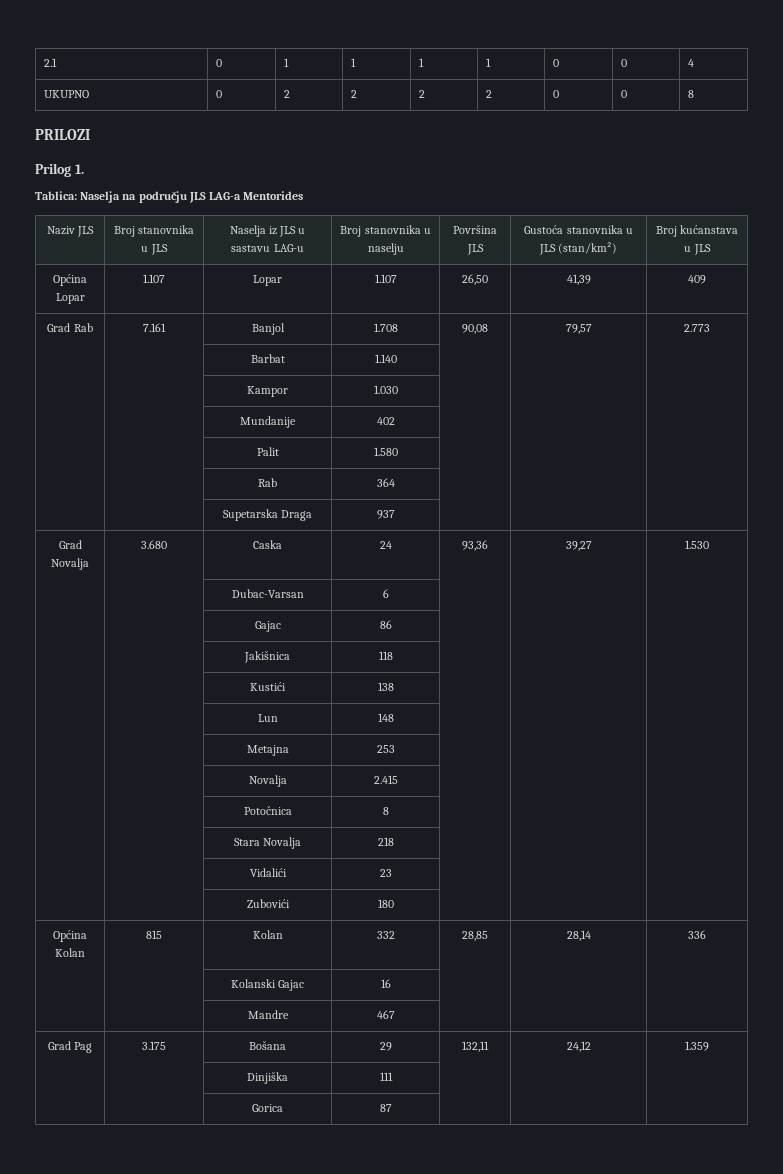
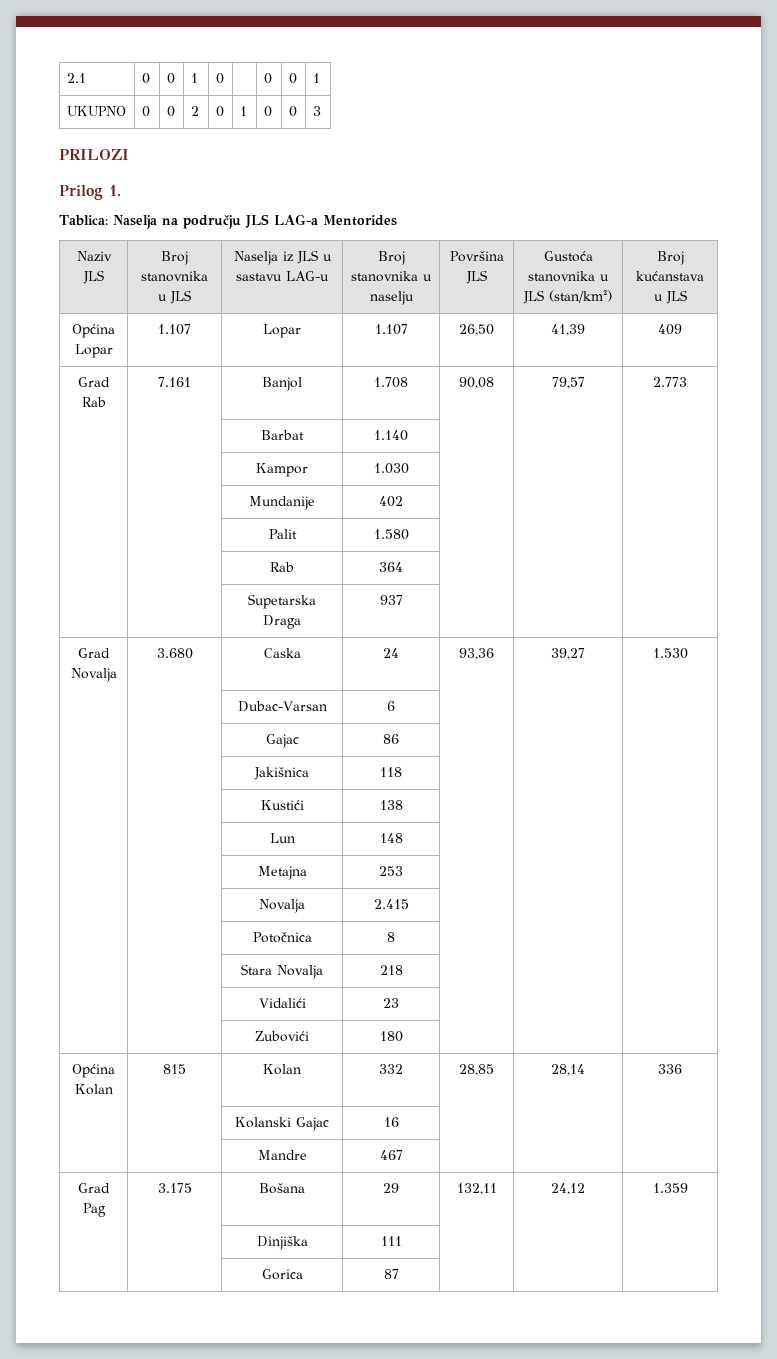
[283,58,289,67] [350,58,356,67] [418,58,424,67] [485,58,491,67] [552,59,559,67] [620,59,627,67] [687,59,694,67] [43,90,89,98] [215,90,222,98] [283,90,290,98] [350,90,357,98] [418,90,425,98] [485,90,492,98] [552,90,559,98] [620,90,627,98] [687,90,694,98] | 1 | 1 | 1 | 1 | 0 | 0 | 4 // UKUPNO | 0 | 2 | 2 | 2 | 2 | 0 | 0 | 8 -> [166,73,175,84] [190,73,198,83] [215,73,224,84] [263,73,272,84] [288,73,297,84] [312,73,320,83] [66,106,126,116] [141,106,150,117] [166,106,175,117] [190,106,199,116] [215,106,224,117] [239,106,247,116] [263,106,272,117] [288,106,297,117] [312,106,321,116] | 0 | 1 | 0 | | 0 | 0 | 1 // UKUPNO | 0 | 0 | 2 | 0 | 1 | 0 | 0 | 3

